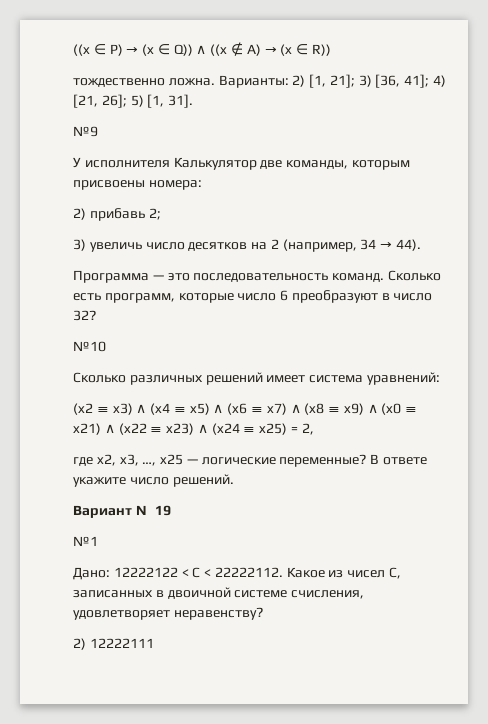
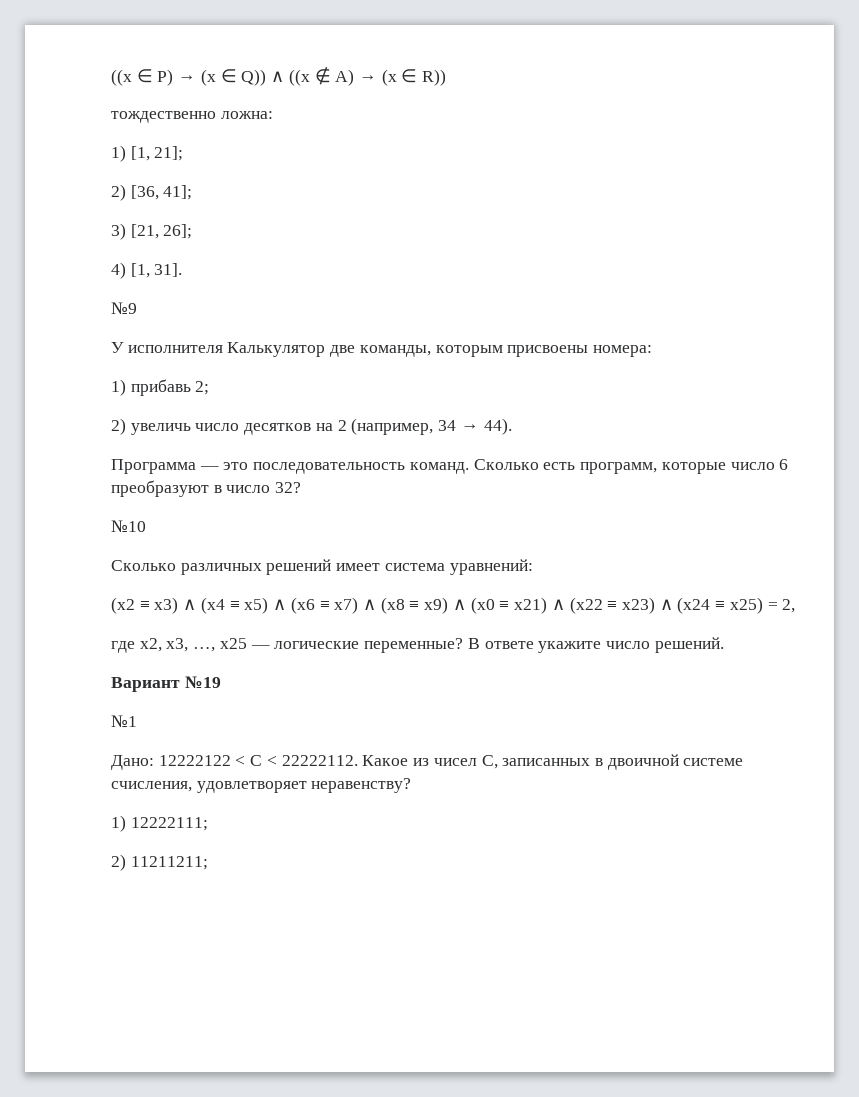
[168,75,306,88] ложна. Варианты: 2) -> [220,111,273,119] [111,145,126,162] ложна: // 1)
[358,75,372,87] 3) -> [111,184,126,201] // 2)
[433,75,447,87] 4) -> [111,223,126,240] // 3)
[130,95,144,107] 5) -> [111,262,126,279] // 4)
[73,208,86,220] 2) -> [111,379,126,396] 1)
[73,239,86,251] 3) -> [111,418,126,435] 2)
[73,638,154,650] // 2) 12222111 -> [111,815,208,832] [111,854,208,871] // 1) 12222111; // 2) 11211211;

